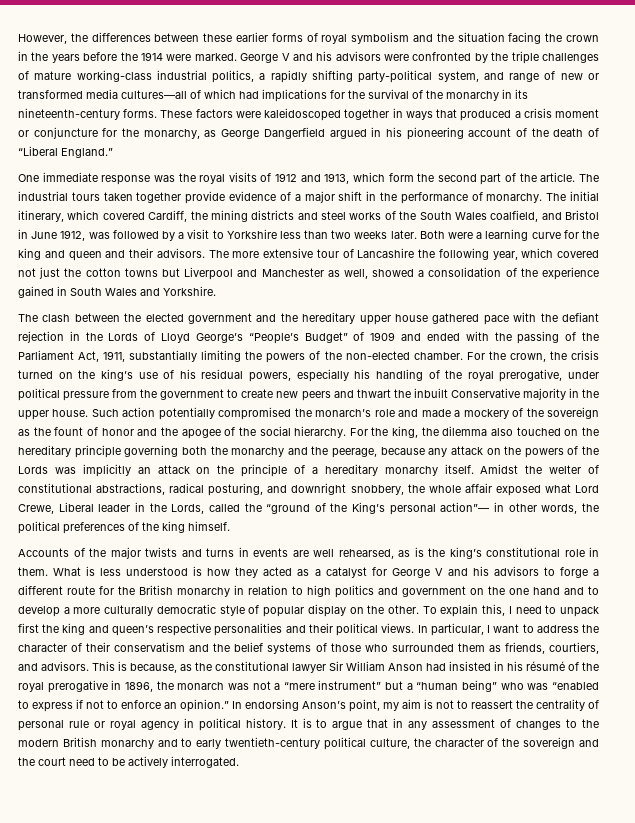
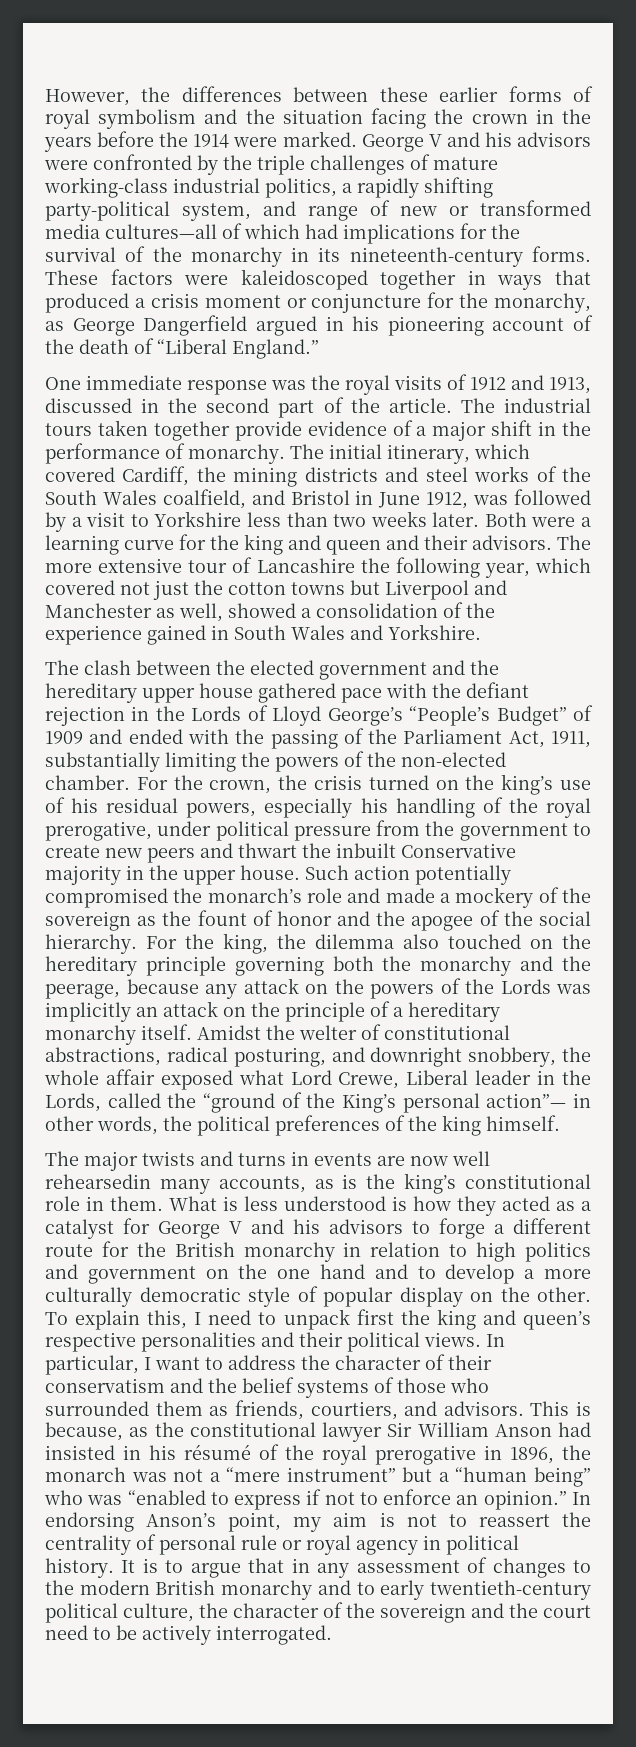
[352,172,414,182] which form -> [45,398,160,413] discussed in
[18,548,106,557] Accounts of the -> [45,1151,79,1166] The
[313,549,394,559] well rehearsed, -> [410,1151,490,1166] [45,1174,306,1194] now well rehearsedin many accounts,

